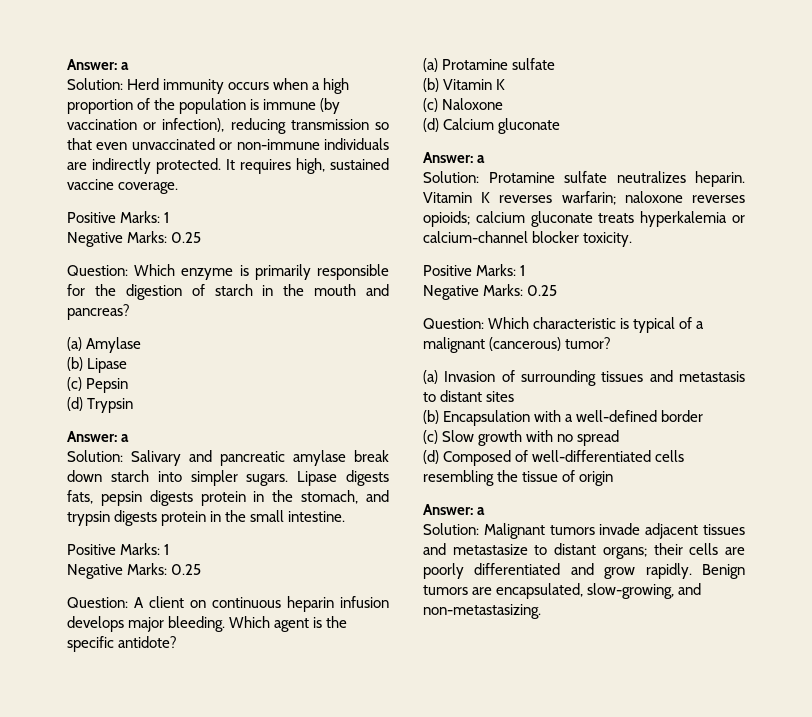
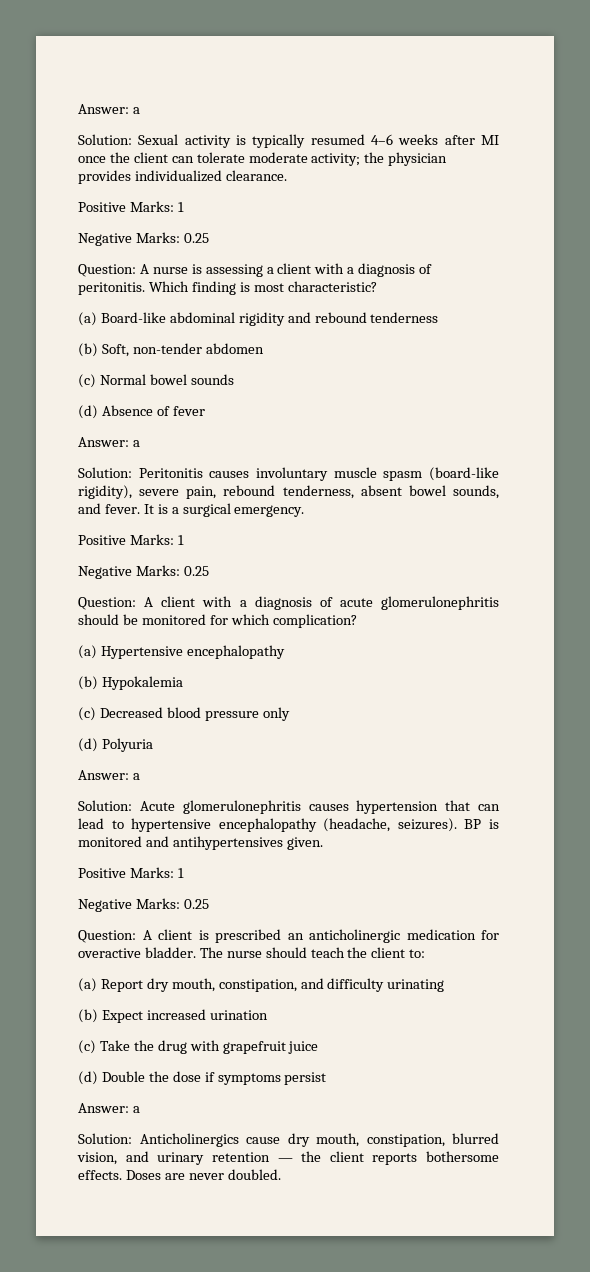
[67,59,130,70] [67,78,350,94] [67,98,341,114] [67,118,389,134] [67,138,389,150] [67,158,389,174] [67,179,179,194] [67,211,170,223] [67,231,202,247] [67,264,389,280] [67,284,389,300] [67,304,130,320] [67,337,142,353] [67,357,128,373] [67,377,129,393] [67,397,134,413] [67,431,130,442] [67,450,389,466] [67,470,389,486] [67,490,390,506] [67,510,346,526] [67,543,170,555] [67,563,202,579] [67,596,389,612] [67,616,348,632] [67,636,178,652] [423,58,556,72] [423,78,506,92] [423,98,504,112] [423,118,561,134] [423,152,486,163] [423,171,745,187] [423,191,745,205] [423,211,745,227] [423,231,633,247] [423,264,526,276] [423,284,558,300] [423,317,705,333] [423,337,612,353] [423,370,745,386] [423,390,515,402] [423,410,704,426] [423,430,620,446] [423,450,685,466] [423,470,614,486] [423,504,486,515] [423,523,745,539] [423,543,745,559] [423,563,745,579] [423,583,702,599] [423,604,541,619] Answer: a // Solution: Herd immunity occurs when a high proportion of the population is immune (by vaccination or infection), reducing transmission so that even unvaccinated or non-immune individuals are indirectly protected. It requires high, sustained vaccine coverage. // Positive Marks: 1 // Negative Marks: 0.25 // Question: Which enzyme is primarily responsible for the digestion of starch in the mouth and pancreas? // (a) Amylase // (b) Lipase // (c) Pepsin // (d) Trypsin // Answer: a // Solution: Salivary and pancreatic amylase break down starch into simpler sugars. Lipase digests fats, pepsin digests protein in the stomach, and trypsin digests protein in the small intestine. // Positive Marks: 1 // Negative Marks: 0.25 // Question: A client on continuous heparin infusion develops major bleeding. Which agent is the specific antidote? // (a) Protamine sulfate // (b) Vitamin K // (c) Naloxone // (d) Calcium gluconate // Answer: a // Solution: Protamine sulfate neutralizes heparin. Vitamin K reverses warfarin; naloxone reverses opioids; calcium gluconate treats hyperkalemia or calcium-channel blocker toxicity. // Positive Marks: 1 // Negative Marks: 0.25 // Question: Which characteristic is typical of a malignant (cancerous) tumor? // (a) Invasion of surrounding tissues and metastasis to distant sites // (b) Encapsulation with a well-defined border // (c) Slow growth with no spread // (d) Composed of well-differentiated cells resembling the tissue of origin // Answer: a // Solution: Malignant tumors invade adjacent tissues and metastasize to distant organs; their cells are poorly differentiated and grow rapidly. Benign tumors are encapsulated, slow-growing, and non-metastasizing. -> [78,104,140,114] [78,134,499,148] [78,152,448,166] [78,170,287,184] [78,201,184,212] [78,232,209,246] [78,263,433,277] [78,281,377,295] [78,312,439,326] [78,343,264,357] [78,374,234,388] [78,405,205,419] [78,437,140,447] [78,467,499,481] [78,485,500,499] [78,503,305,517] [78,534,184,545] [78,565,209,579] [78,596,499,610] [78,614,357,628] [78,645,285,659] [78,676,183,690] [78,707,290,721] [78,738,153,752] [78,770,140,780] [78,800,500,814] [78,818,499,832] [78,836,323,850] [78,867,184,878] [78,898,209,912] [78,929,499,943] [78,947,426,958] [78,978,445,992] [78,1009,268,1023] [78,1040,319,1054] [78,1071,327,1085] [78,1103,140,1113] [78,1133,499,1147] [77,1151,499,1165] [78,1169,281,1180] Answer: a // Solution: Sexual activity is typically resumed 4–6 weeks after MI once the client can tolerate moderate activity; the physician provides individualized clearance. // Positive Marks: 1 // Negative Marks: 0.25 // Question: A nurse is assessing a client with a diagnosis of peritonitis. Which finding is most characteristic? // (a) Board-like abdominal rigidity and rebound tenderness // (b) Soft, non-tender abdomen // (c) Normal bowel sounds // (d) Absence of fever // Answer: a // Solution: Peritonitis causes involuntary muscle spasm (board-like rigidity), severe pain, rebound tenderness, absent bowel sounds, and fever. It is a surgical emergency. // Positive Marks: 1 // Negative Marks: 0.25 // Question: A client with a diagnosis of acute glomerulonephritis should be monitored for which complication? // (a) Hypertensive encephalopathy // (b) Hypokalemia // (c) Decreased blood pressure only // (d) Polyuria // Answer: a // Solution: Acute glomerulonephritis causes hypertension that can lead to hypertensive encephalopathy (headache, seizures). BP is monitored and antihypertensives given. // Positive Marks: 1 // Negative Marks: 0.25 // Question: A client is prescribed an anticholinergic medication for overactive bladder. The nurse should teach the client to: // (a) Report dry mouth, constipation, and difficulty urinating // (b) Expect increased urination // (c) Take the drug with grapefruit juice // (d) Double the dose if symptoms persist // Answer: a // Solution: Anticholinergics cause dry mouth, constipation, blurred vision, and urinary retention — the client reports bothersome effects. Doses are never doubled.

